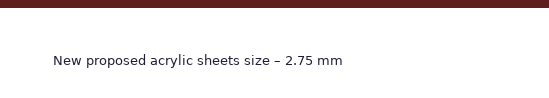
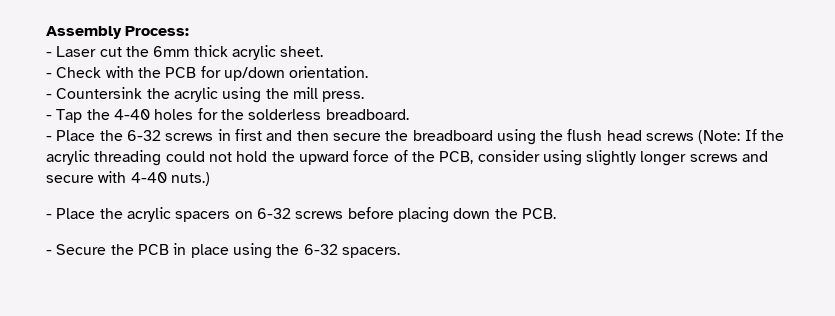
[53,54,343,68] New proposed acrylic sheets size – 2.75 mm -> [46,26,190,39] [46,45,324,60] [46,66,369,81] [46,87,365,103] [46,108,409,123] [46,129,785,145] [46,150,769,166] [46,171,210,186] [46,207,556,223] [46,243,400,259] Assembly Process: // - Laser cut the 6mm thick acrylic sheet. // - Check with the PCB for up/down orientation. // - Countersink the acrylic using the mill press. // - Tap the 4-40 holes for the solderless breadboard. // - Place the 6-32 screws in first and then secure the breadboard using the flush head screws (Note: If the acrylic threading could not hold the upward force of the PCB, consider using slightly longer screws and secure with 4-40 nuts.) // - Place the acrylic spacers on 6-32 screws before placing down the PCB. // - Secure the PCB in place using the 6-32 spacers.

